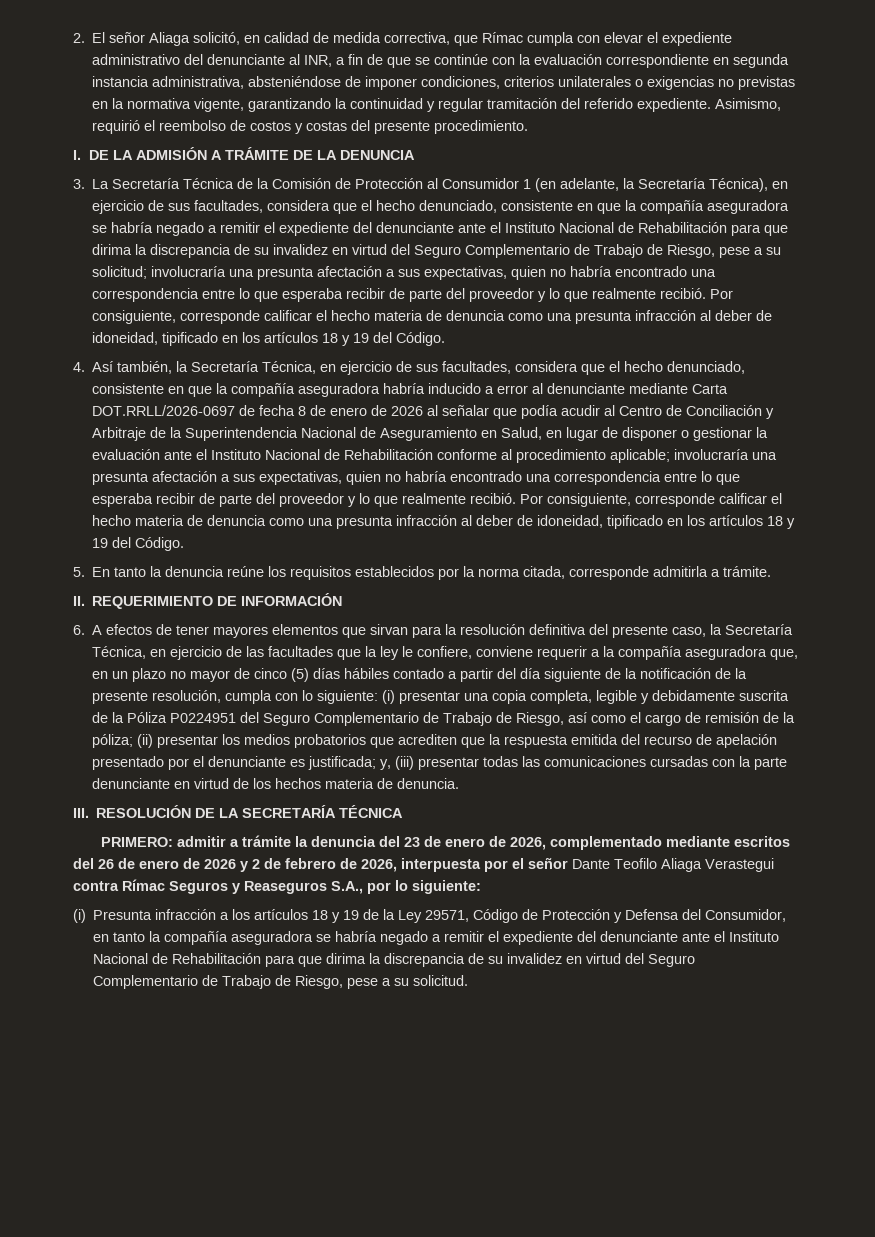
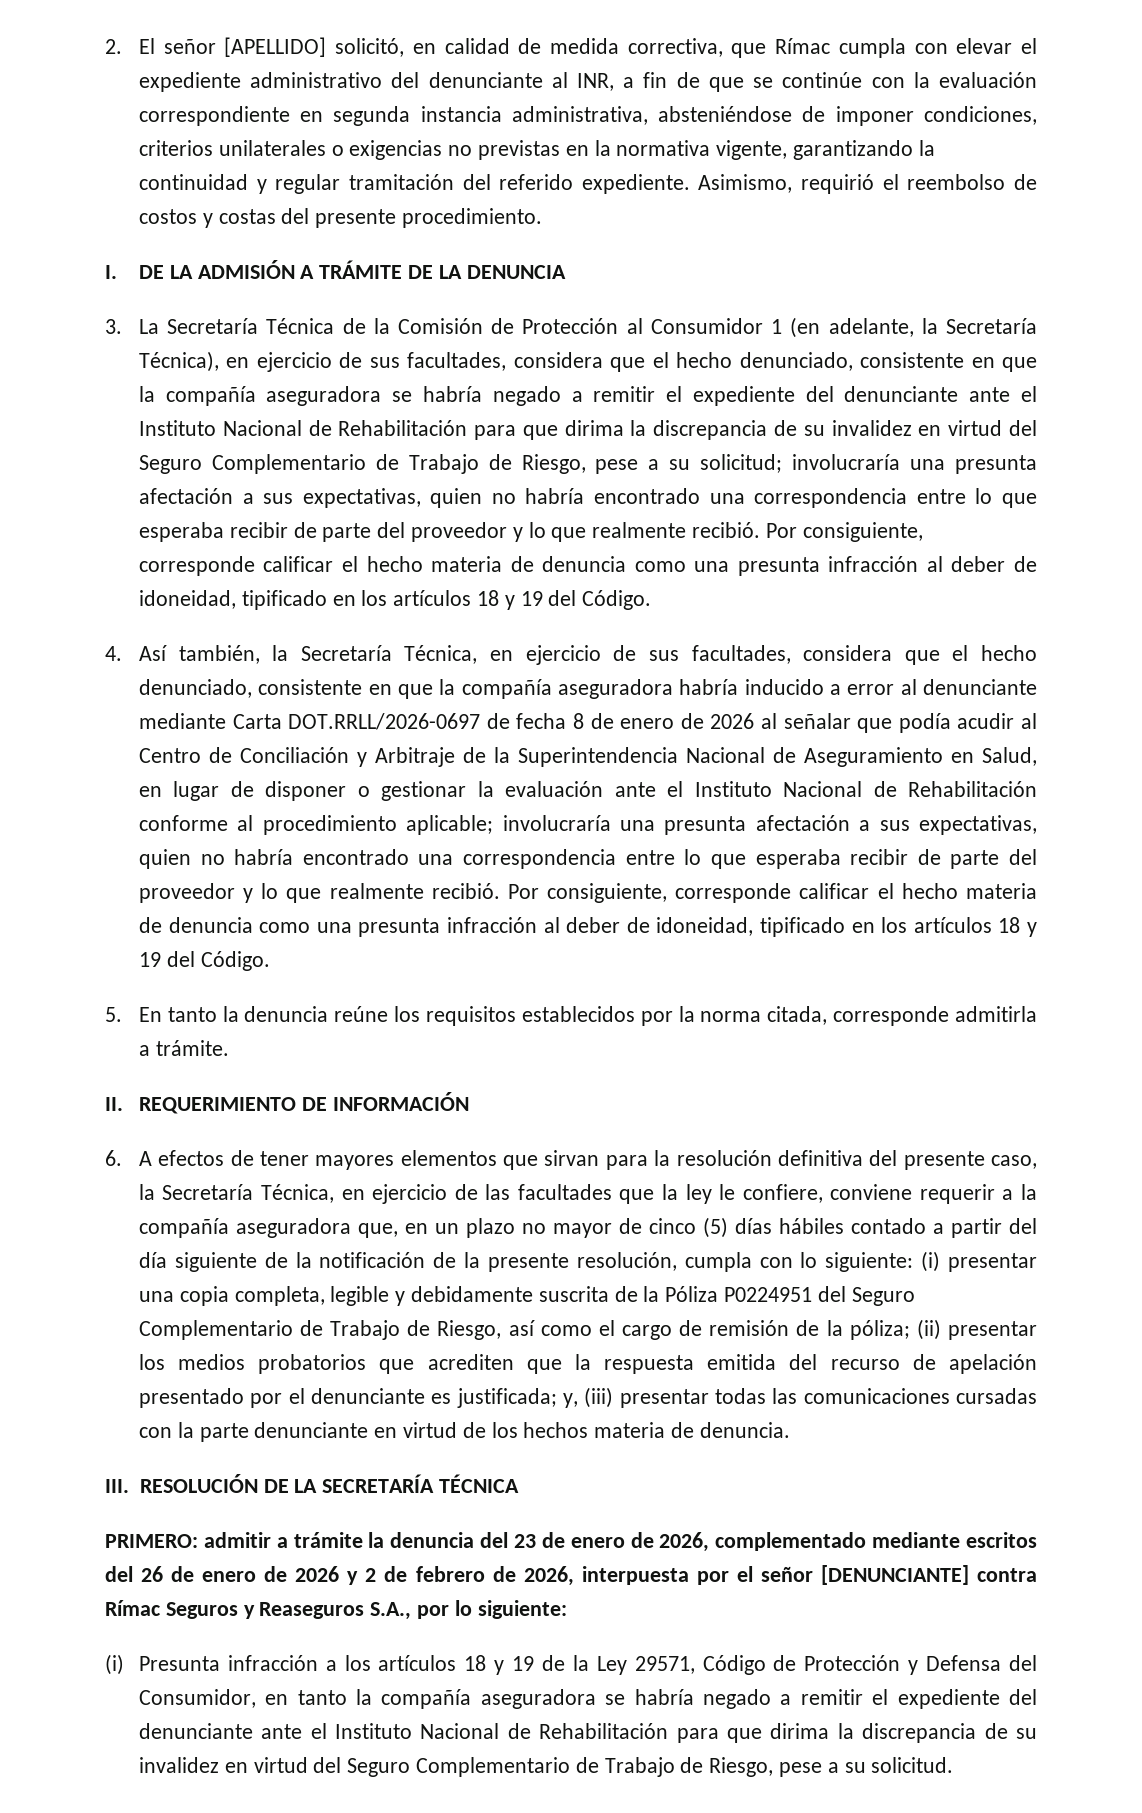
[149,32,191,46] Aliaga -> [224,37,327,57] [APELLIDO]
[572,858,774,872] Dante Teofilo Aliaga Verastegui -> [820,1565,969,1585] [DENUNCIANTE]

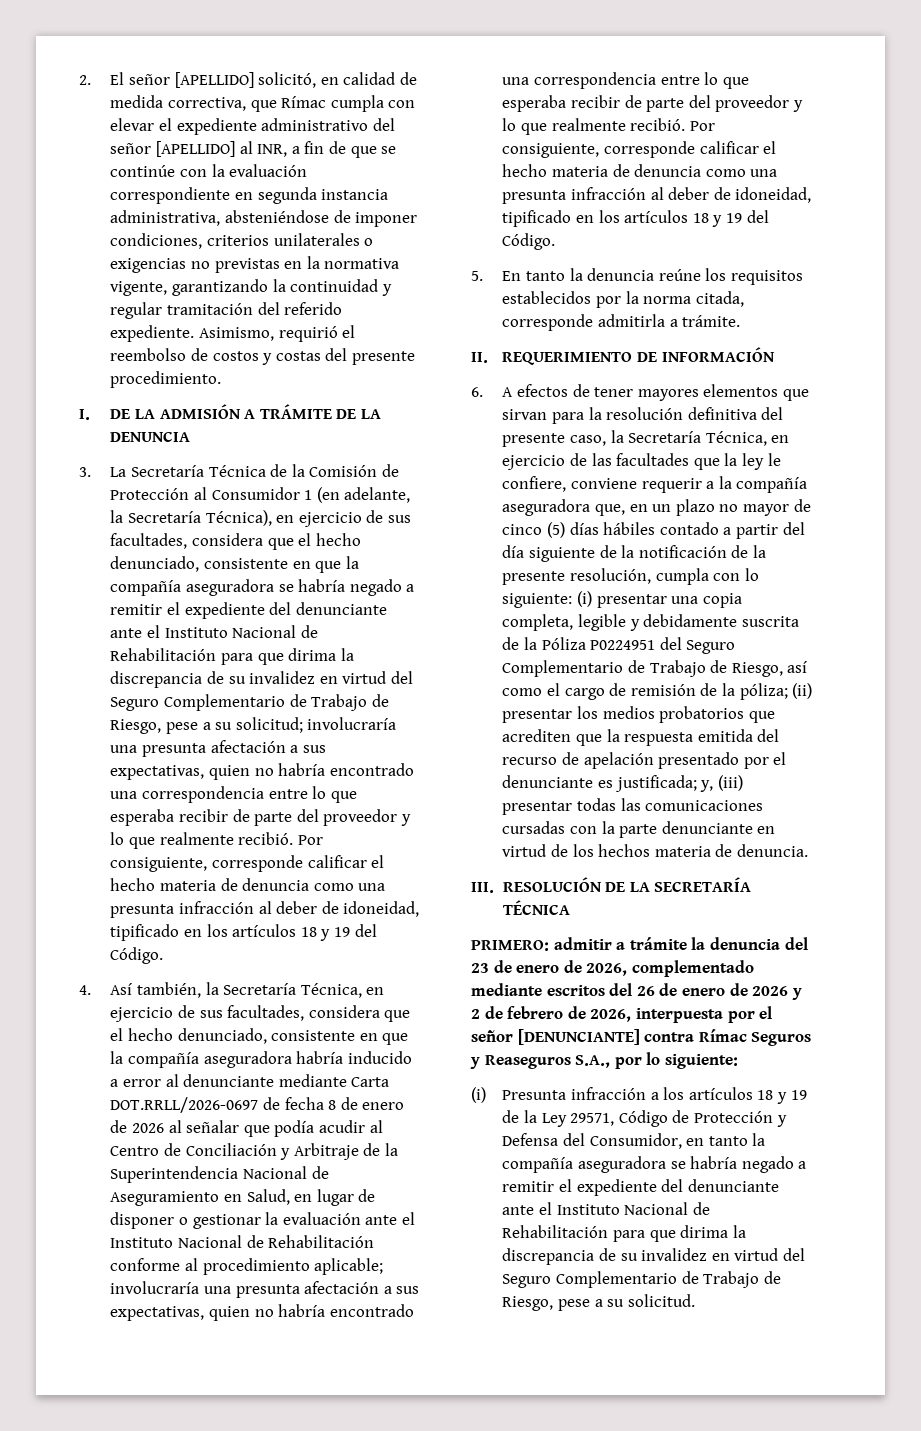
[428,72,543,88] denunciante -> [110,141,236,157] señor [APELLIDO]

